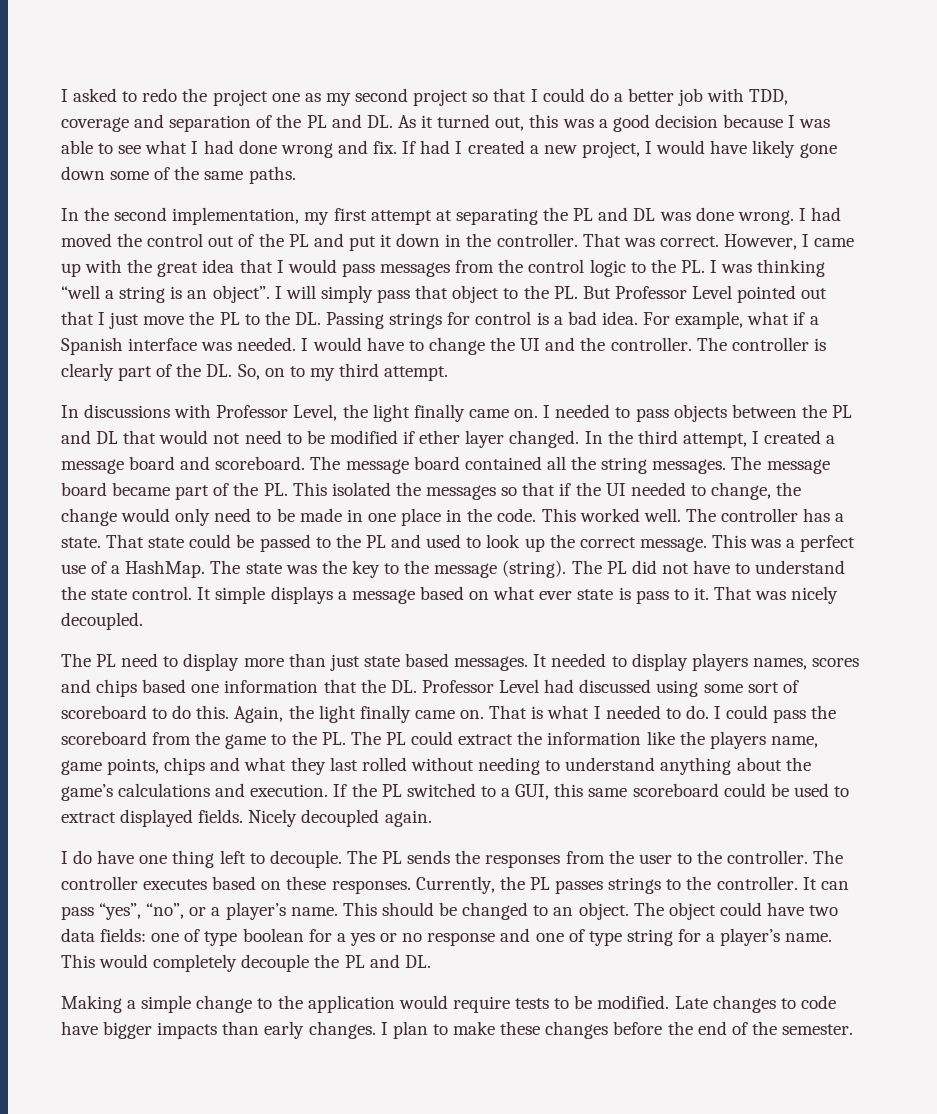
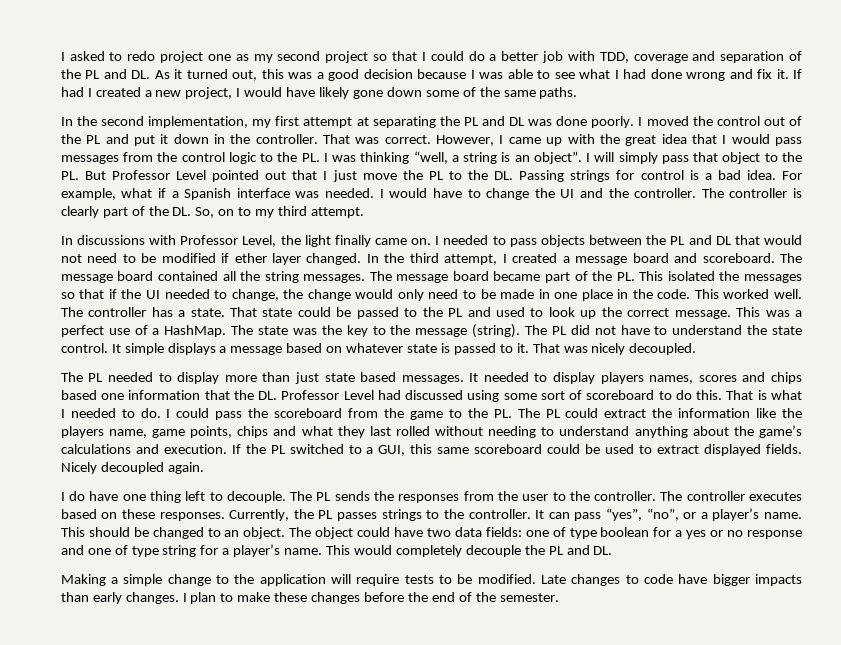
[182,88,208,102] the -> (156, 56) none
[373,141,398,154] fix. -> [757,69,789,79] fix it.
[737,207,842,225] wrong. I had -> [591,116,643,128] poorly. I
[60,285,100,299] “well -> [413,151,448,164] “well,
[493,586,573,600] what ever -> [346,343,404,353] whatever
[635,590,669,604] pass -> [453,343,496,355] passed
[121,653,159,667] need -> [107,372,153,382] needed
[234,705,485,723] Again, the light finally came on. -> (723, 395) none
[398,995,448,1009] would -> [331,574,352,584] will

